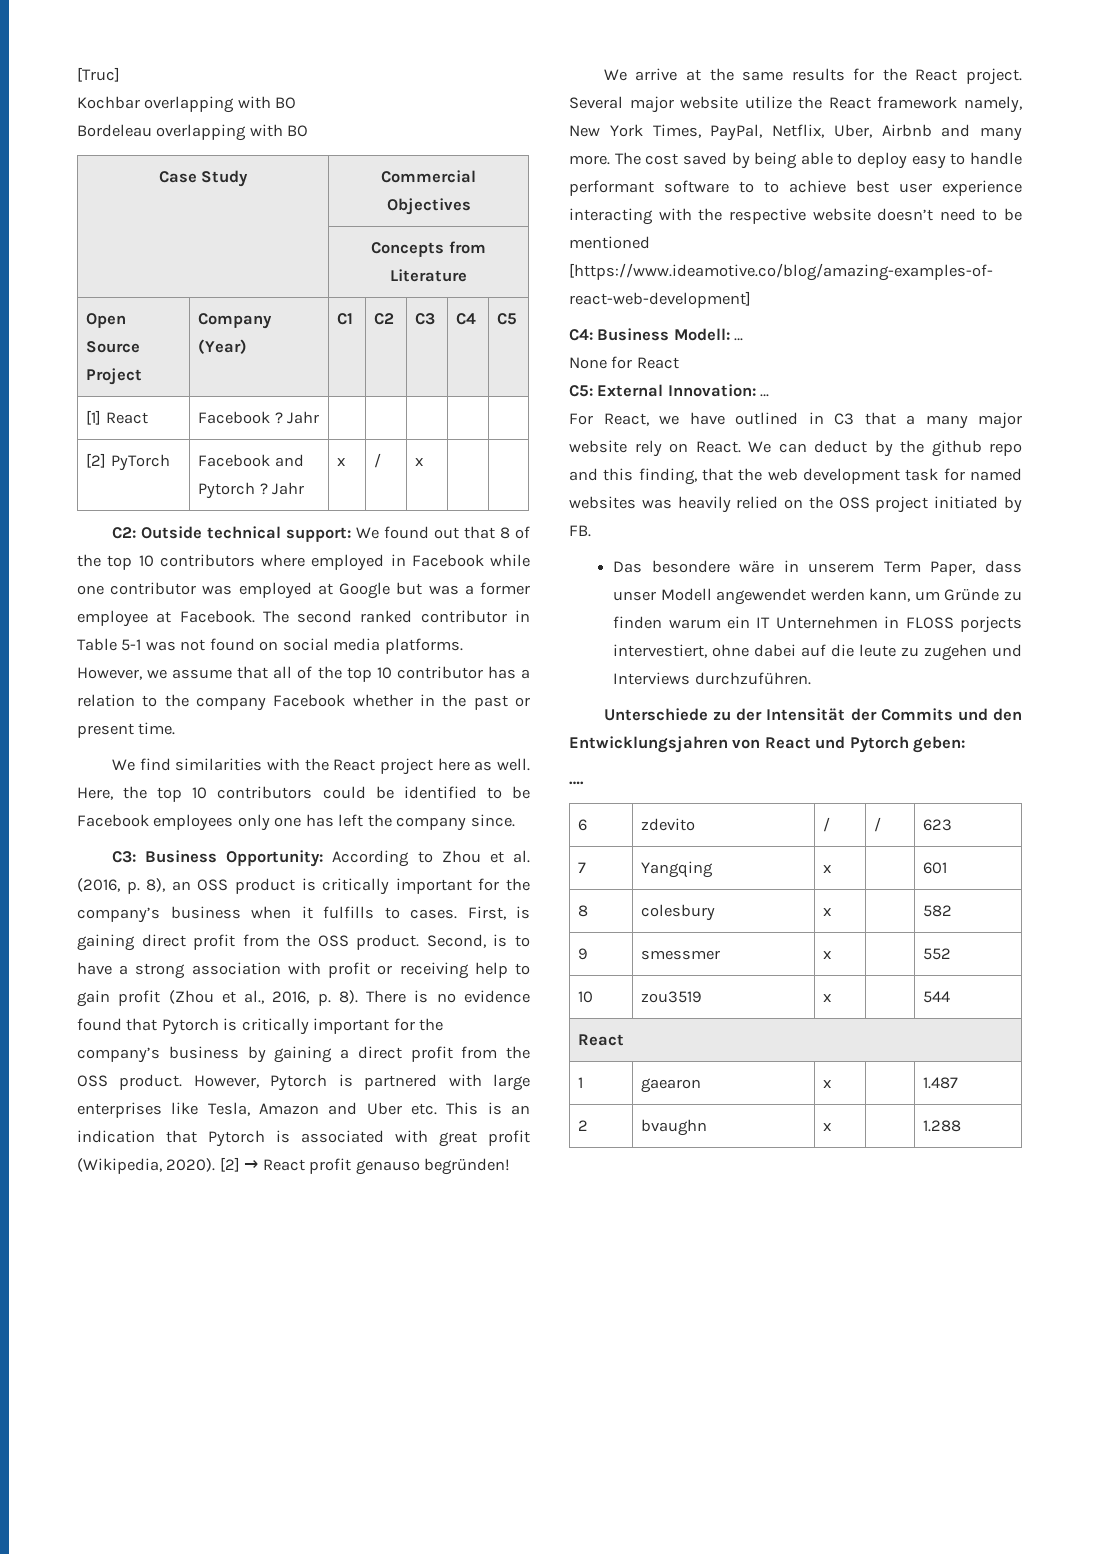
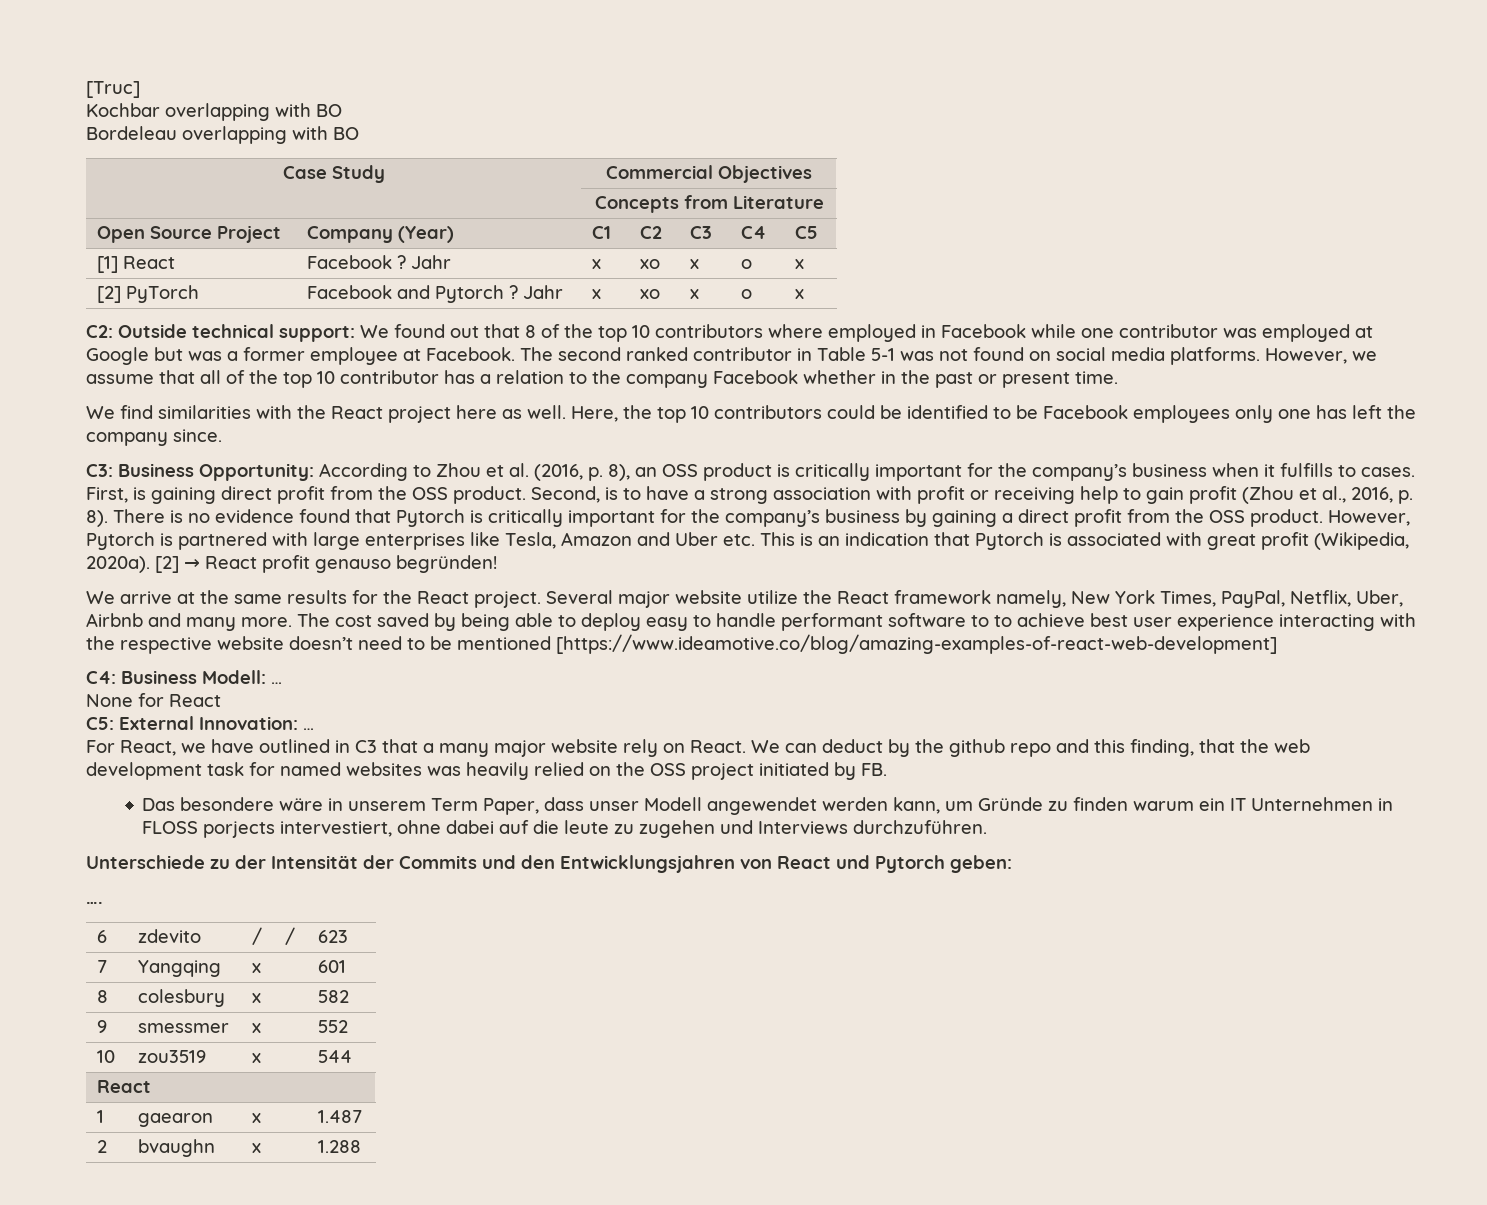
(320, 417) | | | | -> [592,259,602,269] [640,259,661,269] [690,259,700,269] [741,259,753,269] [795,259,805,269] x | xo | x | o | x
[374,453,382,468] [415,458,424,466] / | x | | -> [640,289,661,299] [690,289,700,299] [741,289,753,299] [795,289,805,299] xo | x | o | x
[166,1158,216,1172] 2020). -> [86,556,150,573] 2020a).

